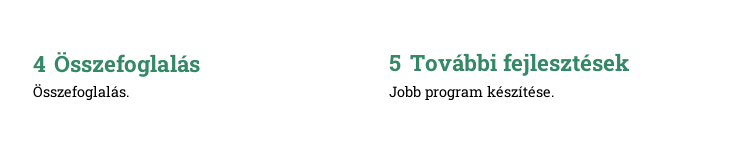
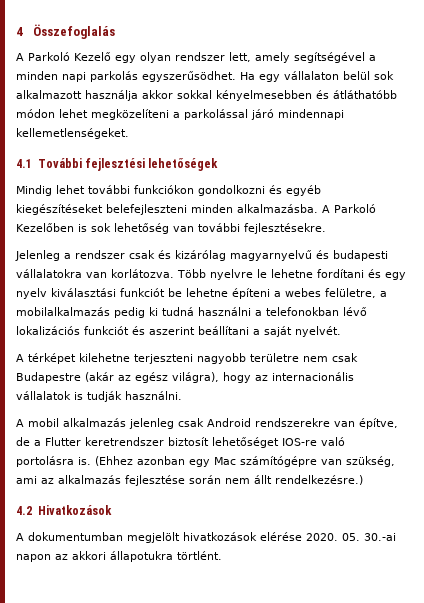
[33,84,129,101] [389,53,631,76] [389,85,554,101] Összefoglalás. // 5 További fejlesztések // Jobb program készítése. -> [16,52,376,63] [16,71,394,82] [16,90,397,101] [16,109,344,120] [16,128,129,139] [16,158,219,171] [16,185,321,196] [16,204,376,215] [16,223,326,234] [15,250,388,261] [16,269,406,280] [16,288,387,299] [16,307,367,318] [16,326,341,337] [16,353,358,364] [16,372,354,383] [16,391,182,402] [16,418,398,429] [16,437,345,448] [16,456,395,467] [16,475,363,486] [16,505,112,515] [16,532,396,543] [16,551,222,562] A Parkoló Kezelő egy olyan rendszer lett, amely segítségével a minden napi parkolás egyszerűsödhet. Ha egy vállalaton belül sok alkalmazott használja akkor sokkal kényelmesebben és átláthatóbb módon lehet megközelíteni a parkolással járó mindennapi kellemetlenségeket. // 4.1 További fejlesztési lehetőségek // Mindig lehet további funkciókon gondolkozni és egyéb kiegészítéseket belefejleszteni minden alkalmazásba. A Parkoló Kezelőben is sok lehetőség van további fejlesztésekre. // Jelenleg a rendszer csak és kizárólag magyarnyelvű és budapesti vállalatokra van korlátozva. Több nyelvre le lehetne fordítani és egy nyelv kiválasztási funkciót be lehetne építeni a webes felületre, a mobilalkalmazás pedig ki tudná használni a telefonokban lévő lokalizációs funkciót és aszerint beállítani a saját nyelvét. // A térképet kilehetne terjeszteni nagyobb területre nem csak Budapestre (akár az egész világra), hogy az internacionális vállalatok is tudják használni. // A mobil alkalmazás jelenleg csak Android rendszerekre van építve, de a Flutter keretrendszer biztosít lehetőséget IOS-re való portolásra is. (Ehhez azonban egy Mac számítógépre van szükség, ami az alkalmazás fejlesztése során nem állt rendelkezésre.) // 4.2 Hivatkozások // A dokumentumban megjelölt hivatkozások elérése 2020. 05. 30.-ai napon az akkori állapotukra törtlént.

